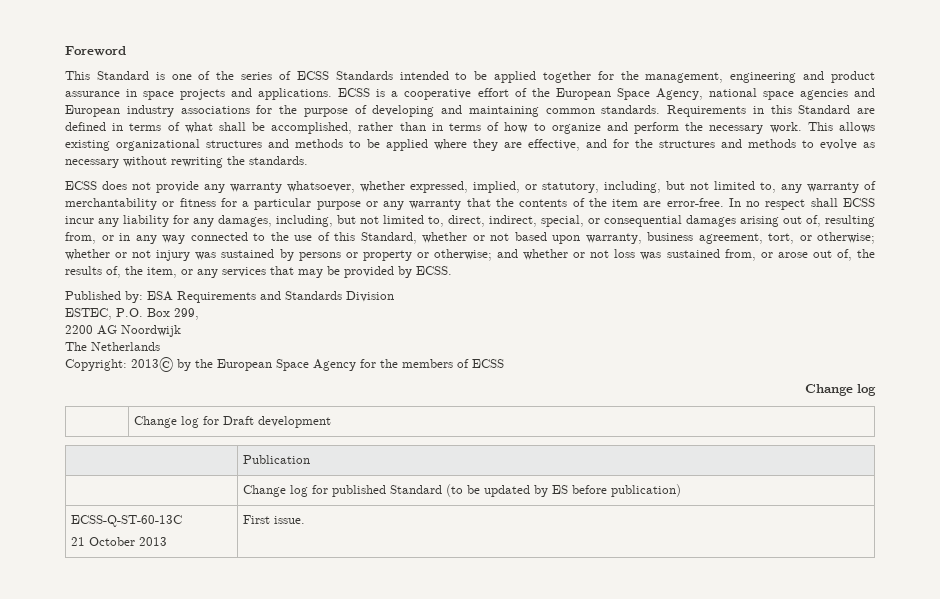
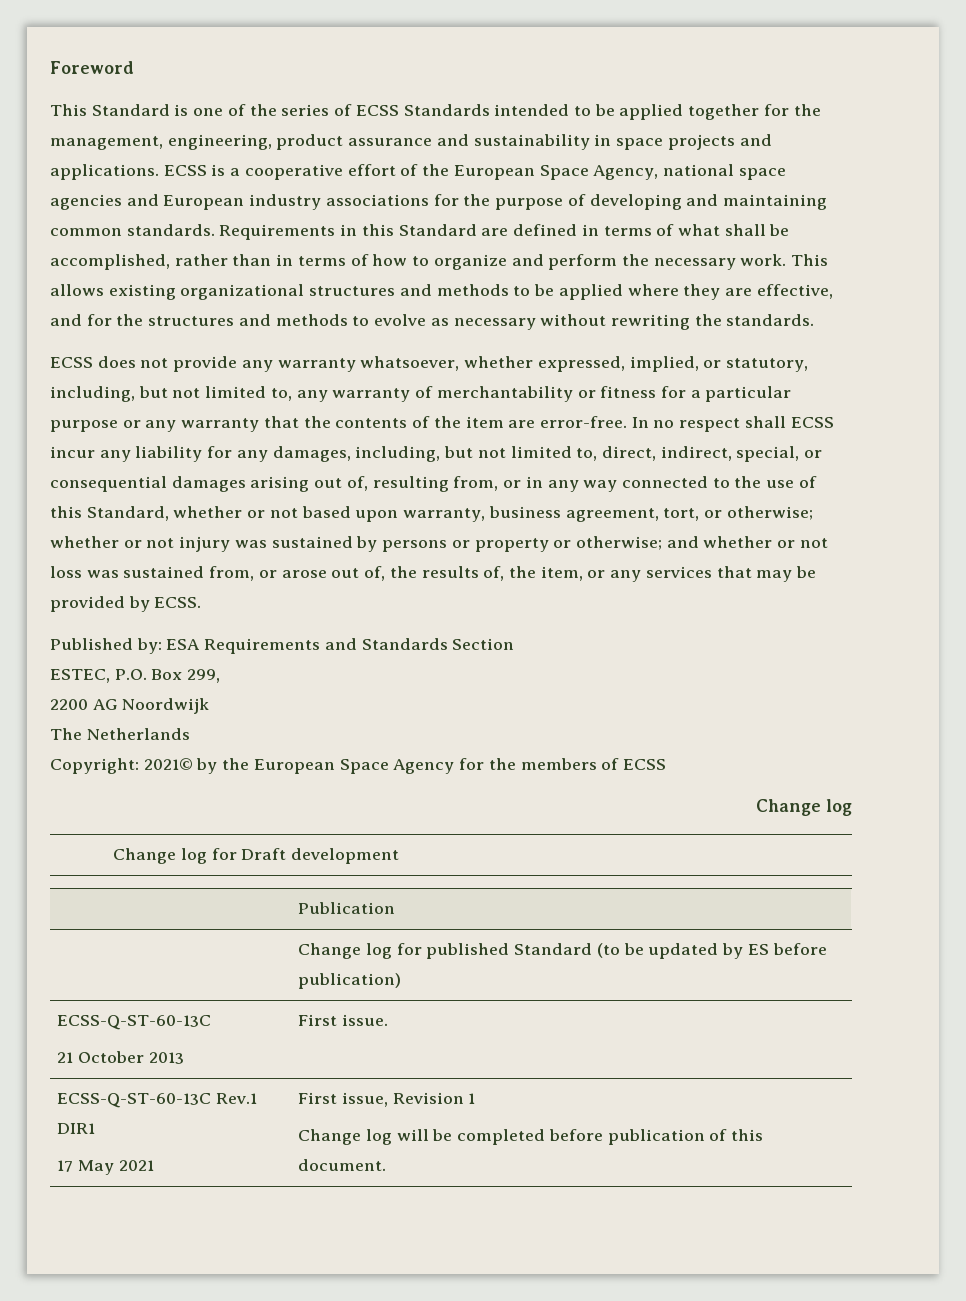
[730,71,876,83] [65,91,120,97] engineering and product assurance -> [167,134,590,150] engineering, product assurance and sustainability
[346,291,394,302] Division -> [452,638,515,650] Section
[131,357,173,372] 2013© -> [143,758,193,770] 2021©
(305, 520) none -> [57,1093,257,1108] [57,1123,96,1134] [57,1160,154,1175] [298,1092,476,1107] [298,1129,764,1145] [298,1159,387,1171] // ECSS-Q-ST-60-13C Rev.1 DIR1 // 17 May 2021 | First issue, Revision 1 // Change log will be completed before publication of this document.

